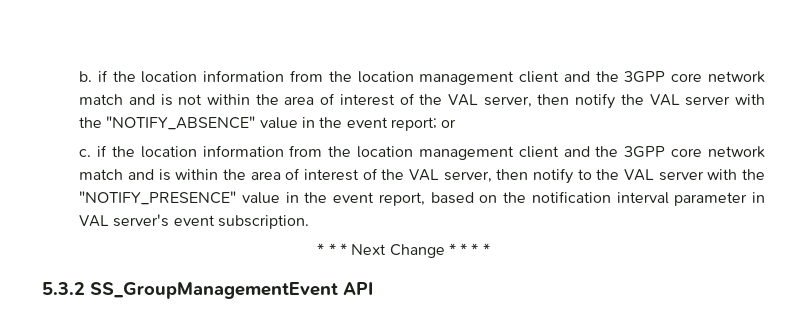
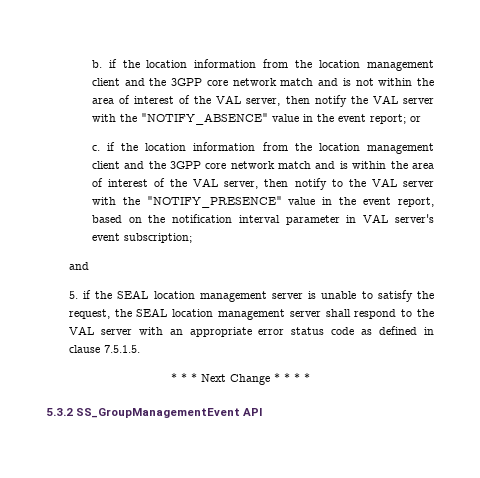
[218,215,310,229] subscription. -> [123,233,192,243] [68,262,89,270] [68,290,434,302] [68,308,434,320] [68,326,434,337] [68,345,140,353] subscription; // and // 5. if the SEAL location management server is unable to satisfy the request, the SEAL location management server shall respond to the VAL server with an appropriate error status code as defined in clause 7.5.1.5.

